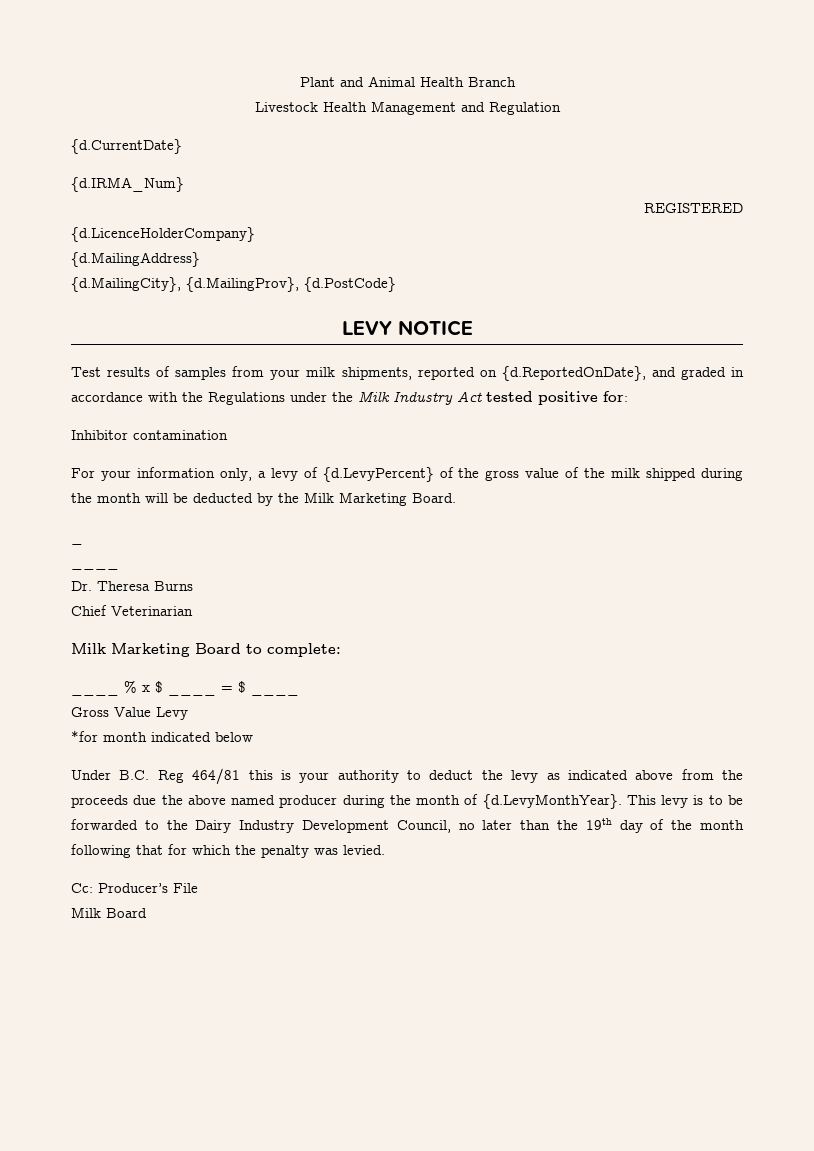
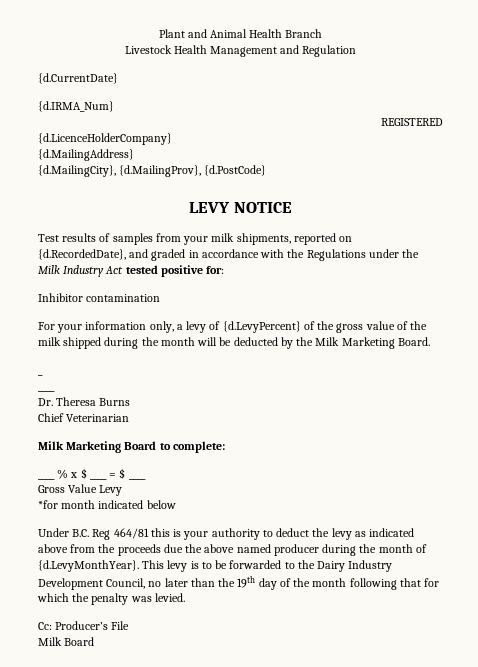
[501,366,646,381] {d.ReportedOnDate}, -> [38,249,126,260] {d.RecordedDate},

